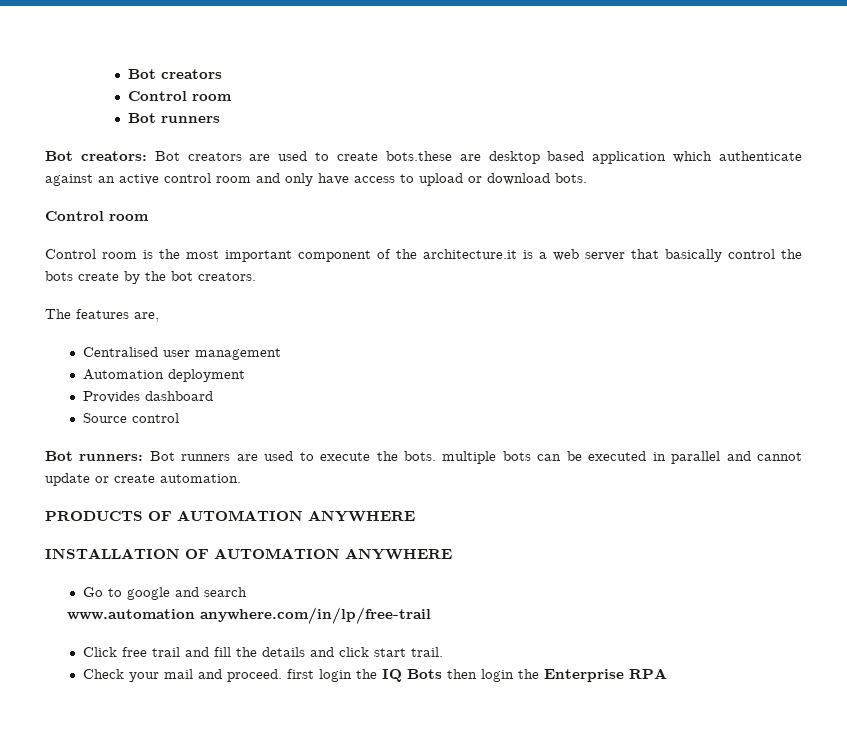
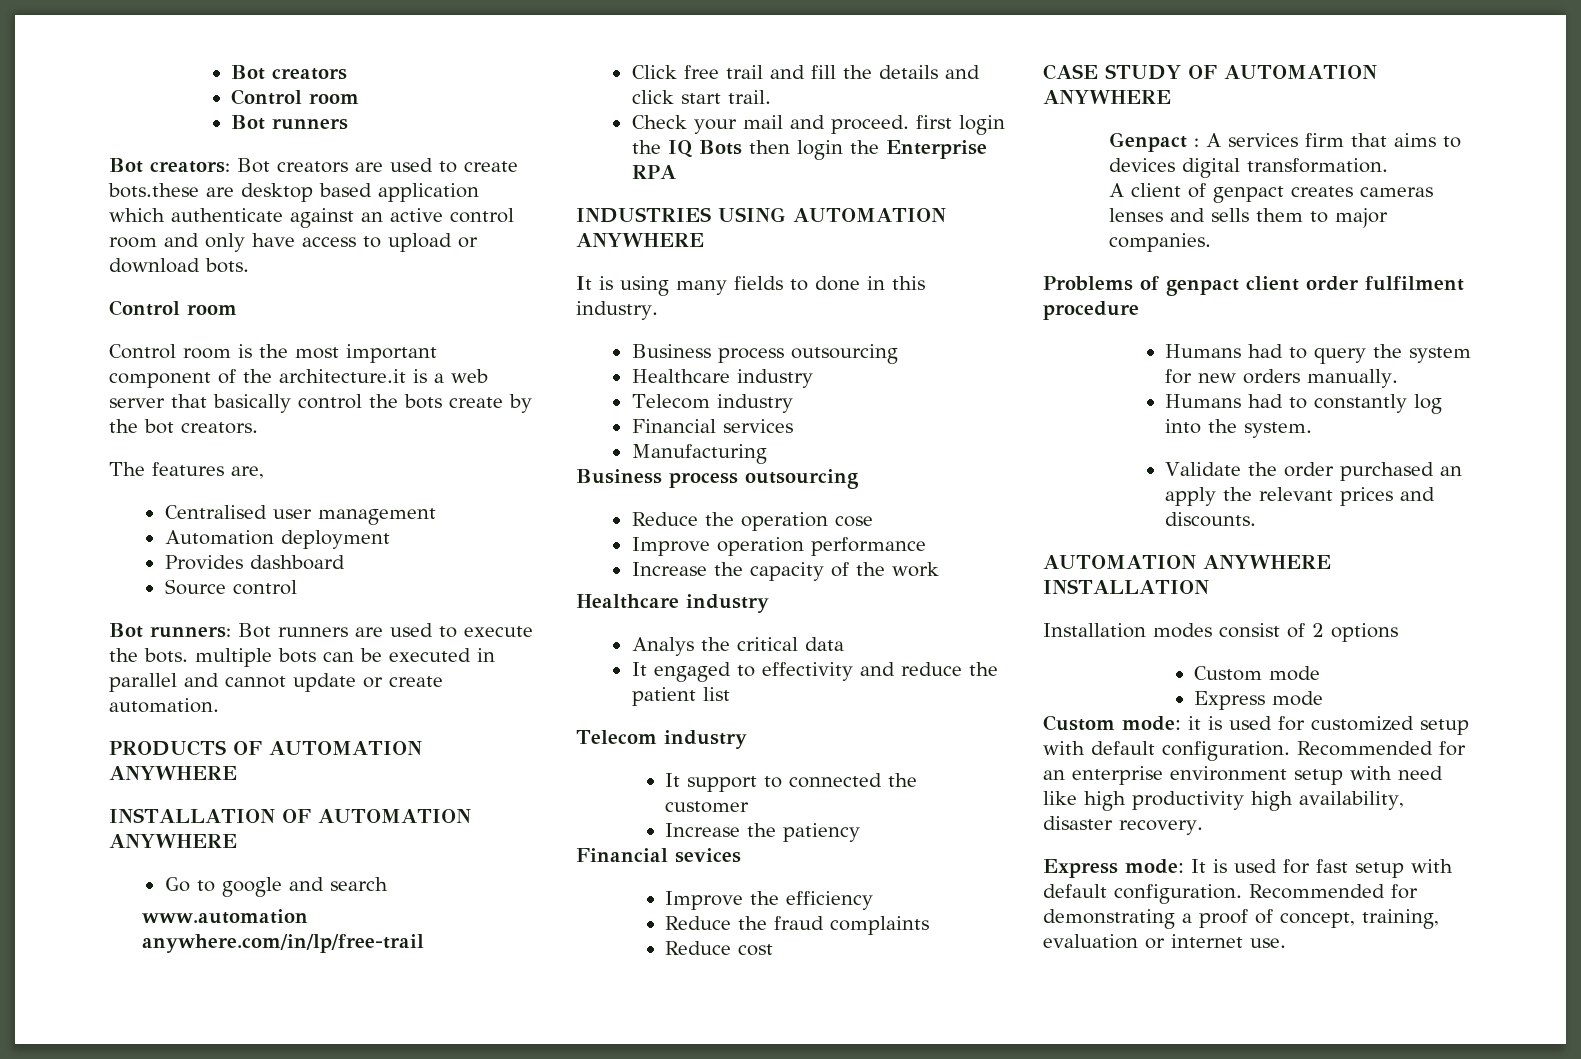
(668, 673) none -> [576,207,946,223] [576,233,704,247] [576,276,925,296] [576,301,658,320] [631,344,898,364] [631,369,813,388] [631,394,793,413] [631,419,793,433] [631,444,767,464] [576,469,859,489] [631,512,873,531] [631,537,926,556] [631,562,939,581] [576,594,769,613] [631,637,844,656] [631,662,998,682] [631,687,730,706] [576,730,747,749] [664,773,917,792] [664,801,749,813] [664,823,860,842] [576,848,741,863] [664,891,873,910] [664,916,929,935] [664,941,773,956] [1043,64,1377,80] [1043,90,1171,104] [1109,132,1462,152] [1109,158,1389,178] [1109,183,1434,203] [1109,208,1389,228] [1109,233,1212,252] [1043,276,1464,296] [1043,301,1139,320] [1165,344,1472,364] [1165,369,1399,388] [1165,394,1443,414] [1165,419,1313,438] [1165,462,1463,481] [1165,487,1436,506] [1165,512,1257,527] [1043,555,1331,569] [1043,579,1209,594] [1043,623,1398,642] [1194,666,1321,681] [1194,691,1324,710] [1043,715,1469,735] [1043,741,1466,761] [1043,766,1443,785] [1043,791,1404,811] [1043,816,1203,835] [1043,859,1453,878] [1043,884,1418,904] [1043,909,1439,929] [1043,934,1286,949] // INDUSTRIES USING AUTOMATION ANYWHERE // It is using many fields to done in this industry. // Business process outsourcing // Healthcare industry // Telecom industry // Financial services // Manufacturing // Business process outsourcing // Reduce the operation cose // Improve operation performance // Increase the capacity of the work // Healthcare industry // Analys the critical data // It engaged to effectivity and reduce the patient list // Telecom industry // It support to connected the customer // Increase the patiency // Financial sevices // Improve the efficiency // Reduce the fraud complaints // Reduce cost // CASE STUDY OF AUTOMATION ANYWHERE // Genpact : A services firm that aims to devices digital transformation. // A client of genpact creates cameras lenses and sells them to major companies. // Problems of genpact client order fulfilment procedure // Humans had to query the system for new orders manually. // Humans had to constantly log into the system. // Validate the order purchased an apply the relevant prices and discounts. // AUTOMATION ANYWHERE INSTALLATION // Installation modes consist of 2 options // Custom mode // Express mode // Custom mode: it is used for customized setup with default configuration. Recommended for an enterprise environment setup with need like high productivity high availability, disaster recovery. // Express mode: It is used for fast setup with default configuration. Recommended for demonstrating a proof of concept, training, evaluation or internet use.

